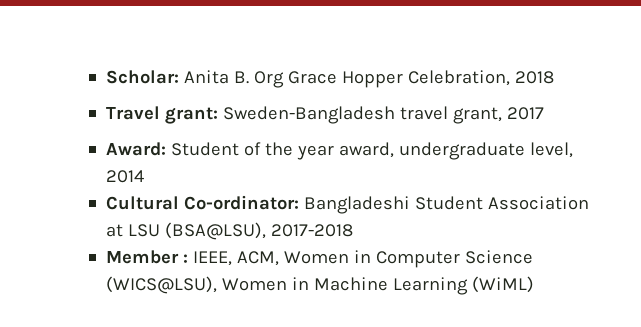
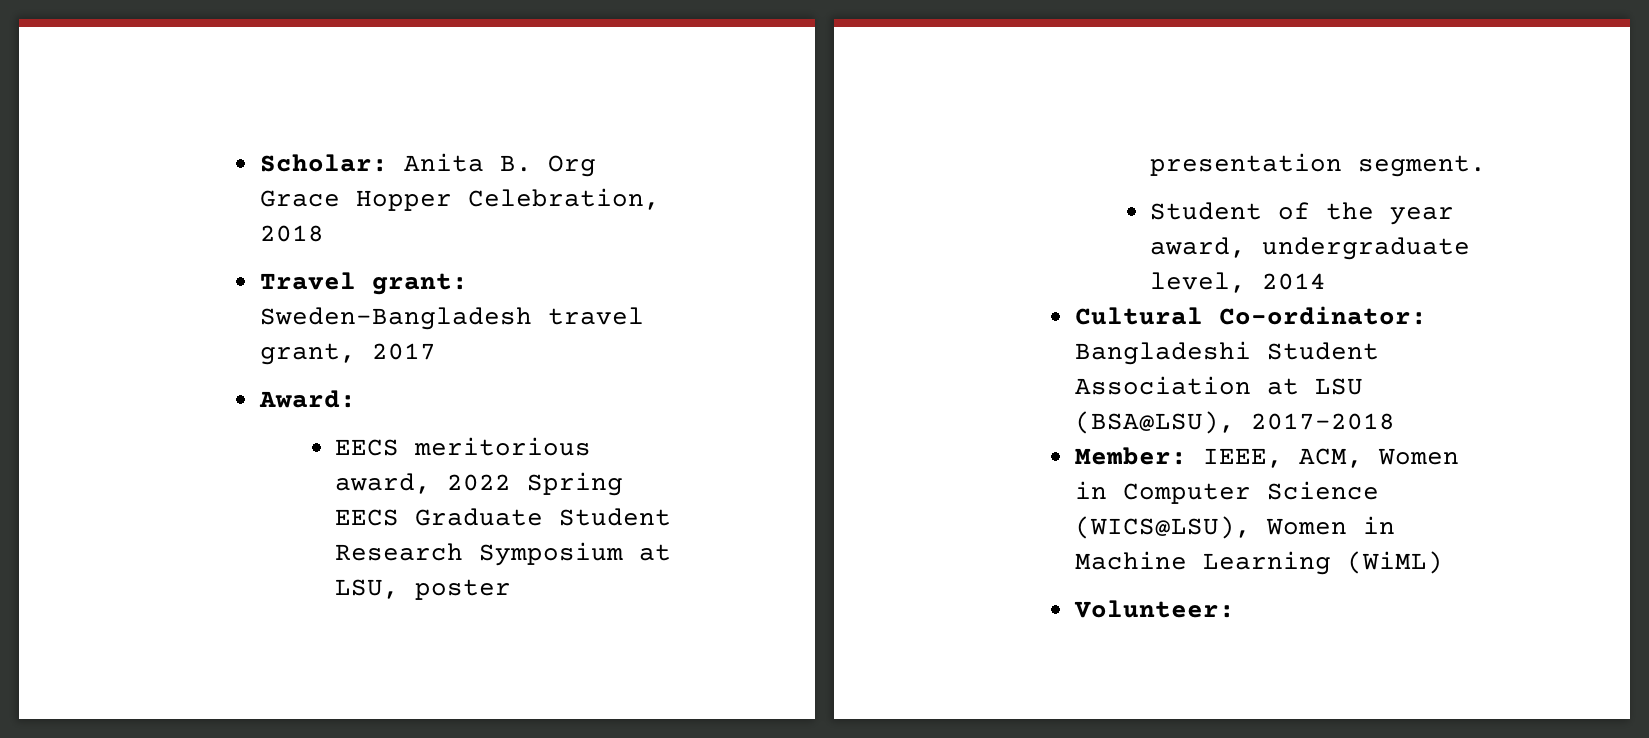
(166, 149) none -> [335,437,592,456] [335,472,624,496] [335,508,672,526] [335,542,672,566] [335,579,512,600] [1150,153,1487,177] // EECS meritorious award, 2022 Spring EECS Graduate Student Research Symposium at LSU, poster presentation segment. //
[105,250,188,264] Member : -> [1074,447,1187,465] Member:
(534, 284) none -> [1073,600,1235,618] // Volunteer:

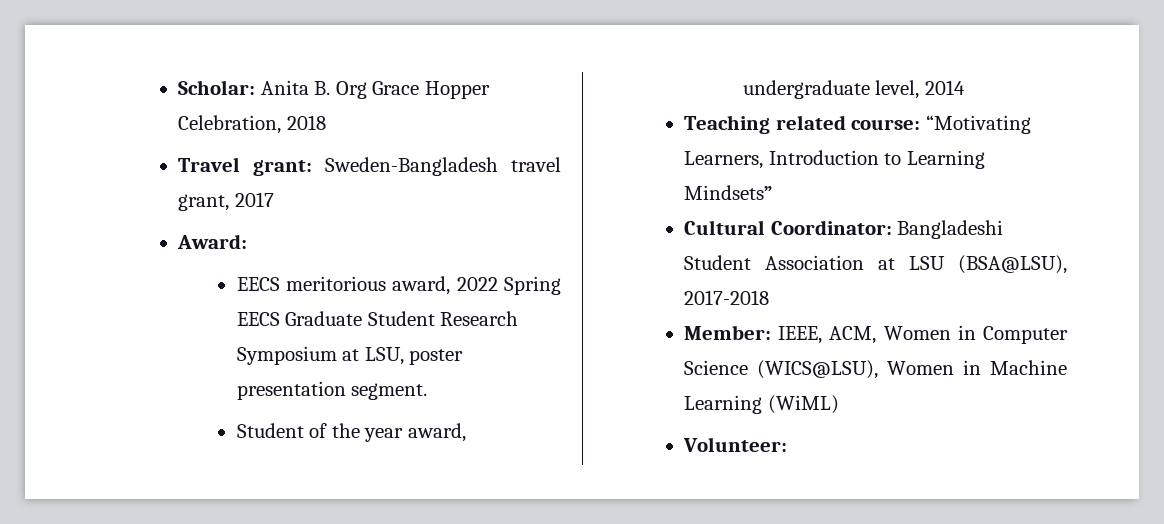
(1327, 281) none -> [684,115,1031,134] [684,150,985,169] [684,185,773,200] // Teaching related course: “Motivating Learners, Introduction to Learning Mindsets”
[1218,306,1427,325] Co-ordinator: -> [770,220,892,235] Coordinator:

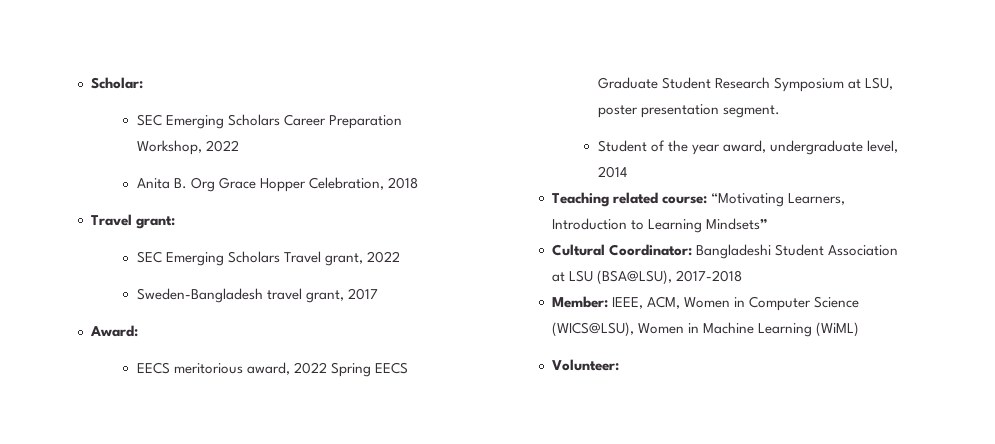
(256, 87) none -> [136,114,402,129] [136,140,239,155] // SEC Emerging Scholars Career Preparation Workshop, 2022 //
(313, 168) none -> [136,251,400,266] // SEC Emerging Scholars Travel grant, 2022 //

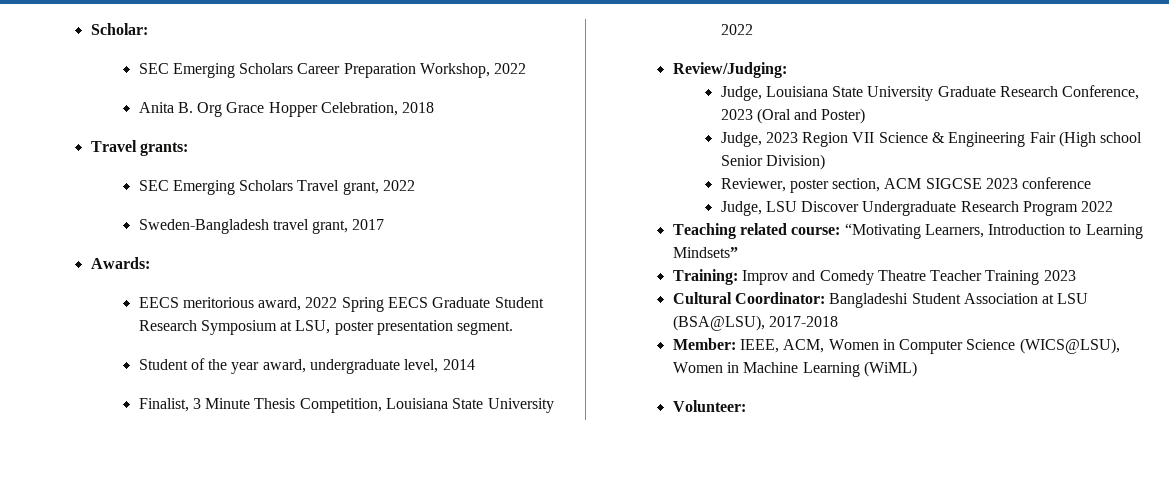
[136,216,176,229] grant: -> [139,142,188,156] grants:
[90,325,139,337] Award: -> [90,257,150,269] Awards:
(627, 172) none -> [138,398,554,413] [720,24,753,35] [672,62,787,78] [720,85,1140,101] [720,108,866,124] [720,131,1143,147] [720,154,825,170] [720,177,1092,193] [720,201,1114,216] // Finalist, 3 Minute Thesis Competition, Louisiana State University 2022 // Review/Judging: // Judge, Louisiana State University Graduate Research Conference, 2023 (Oral and Poster) // Judge, 2023 Region VII Science & Engineering Fair (High school Senior Division) // Reviewer, poster section, ACM SIGCSE 2023 conference // Judge, LSU Discover Undergraduate Research Program 2022
(769, 224) none -> [672,269,1076,285] // Training: Improv and Comedy Theatre Teacher Training 2023

